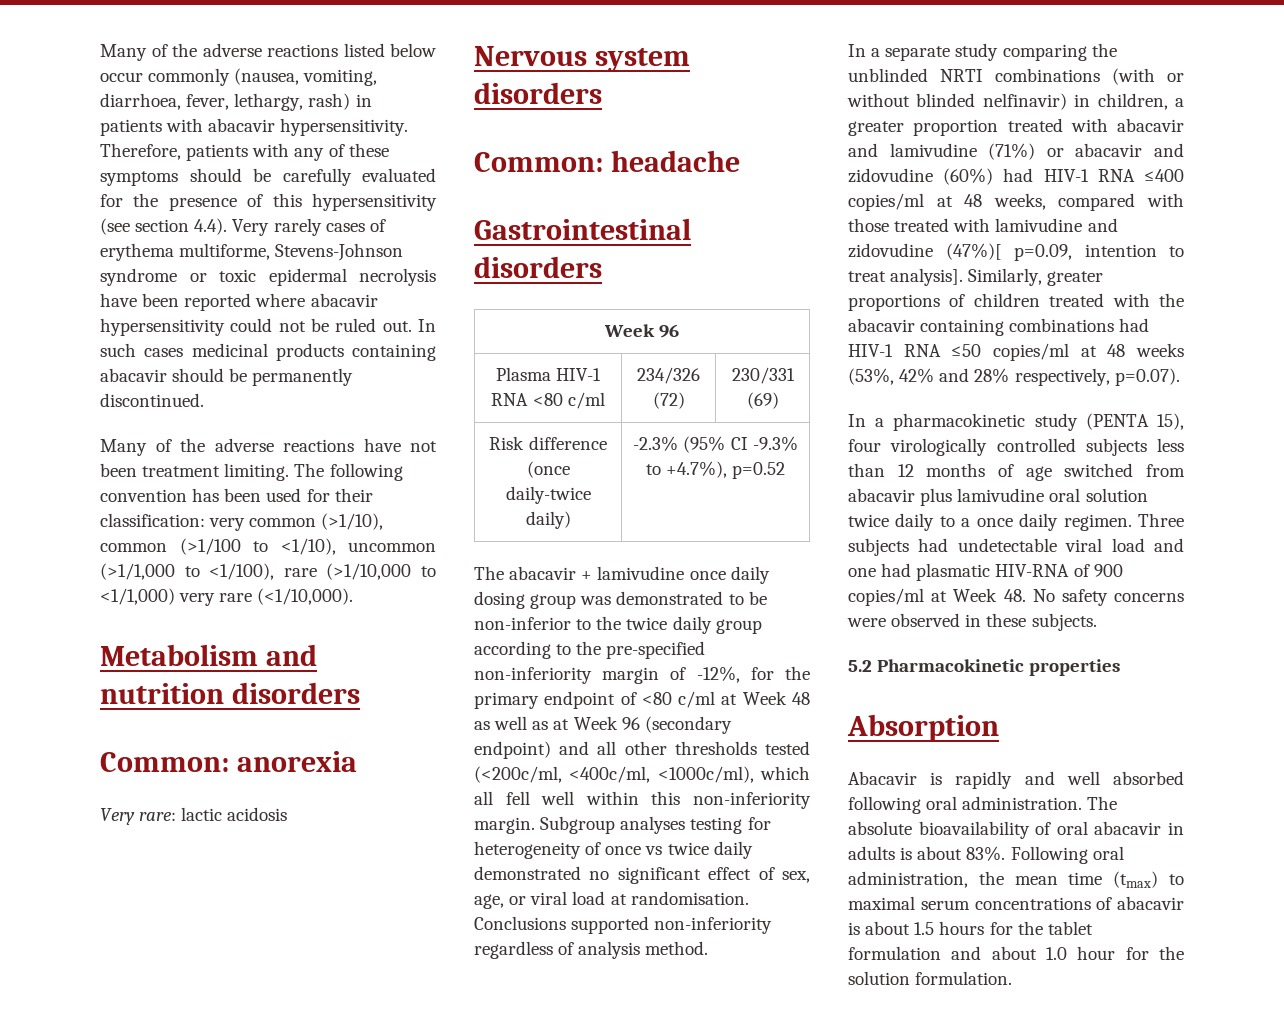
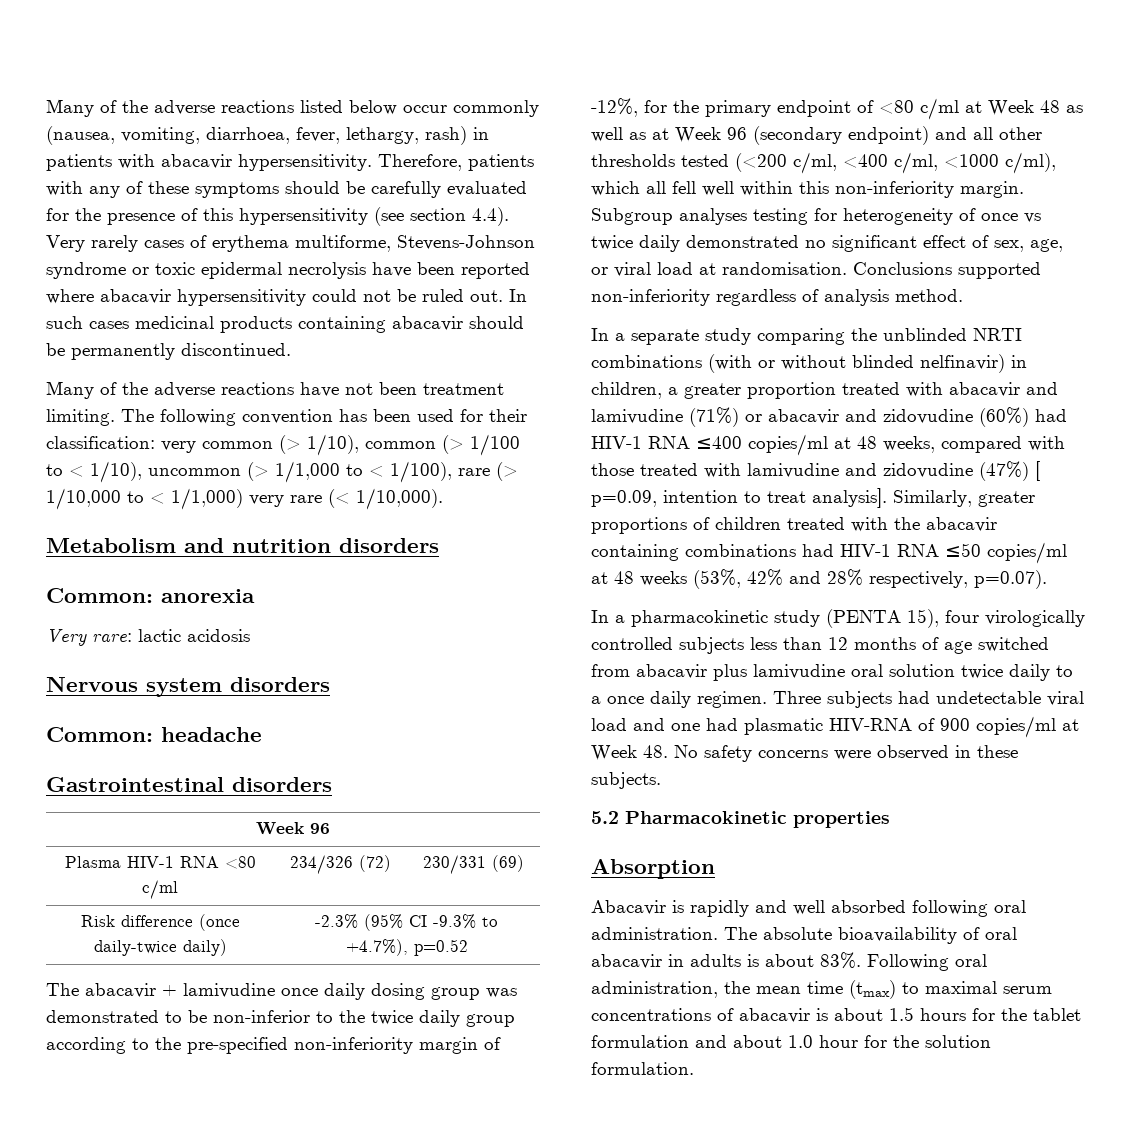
[321,513,384,530] [100,538,436,555] [100,563,436,580] [100,588,354,606] (>1/10), common (>1/100 to <1/10), uncommon (>1/1,000 to <1/100), rare (>1/10,000 to <1/1,000) very rare (<1/10,000). -> [279,434,520,456] [46,461,518,483] [46,488,443,510] (> 1/10), common (> 1/100 to < 1/10), uncommon (> 1/1,000 to < 1/100), rare (> 1/10,000 to < 1/1,000) very rare (< 1/10,000).
[474,766,754,783] (<200c/ml, <400c/ml, <1000c/ml), -> [735,152,1056,174] (<200 c/ml, <400 c/ml, <1000 c/ml),
[945,243,1002,260] (47%)[ -> [979,461,1040,481] (47%) [

